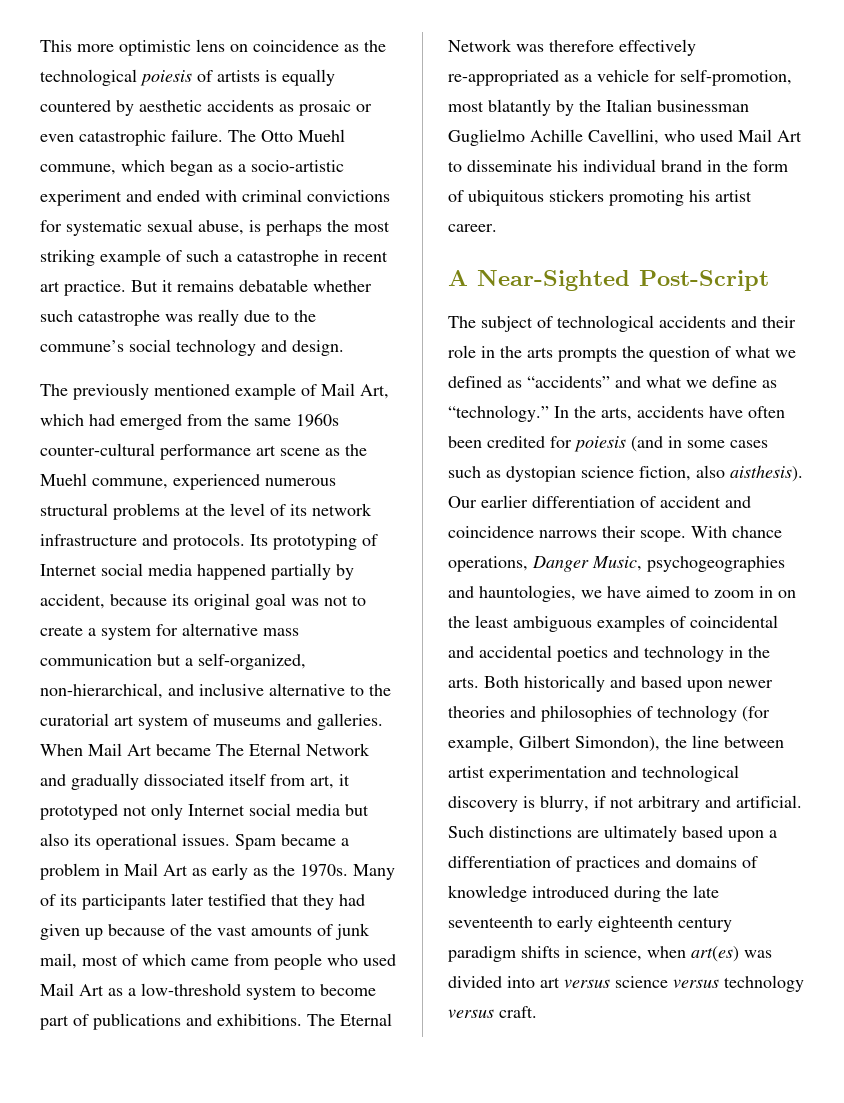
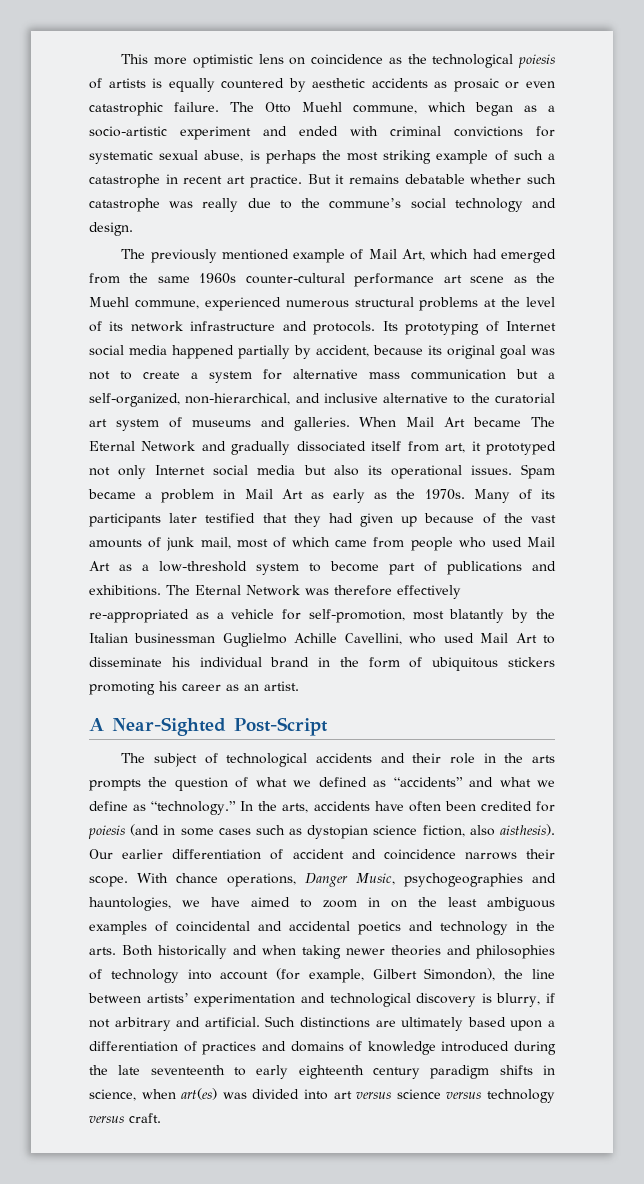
[715,190,752,202] [448,224,497,232] artist career. -> [182,681,299,691] career as an artist.
[641,676,723,692] based upon -> [262,945,341,959] when taking
(737, 713) none -> [187,969,269,980] into account
[448,766,485,778] artist -> [146,993,189,1003] artists’

